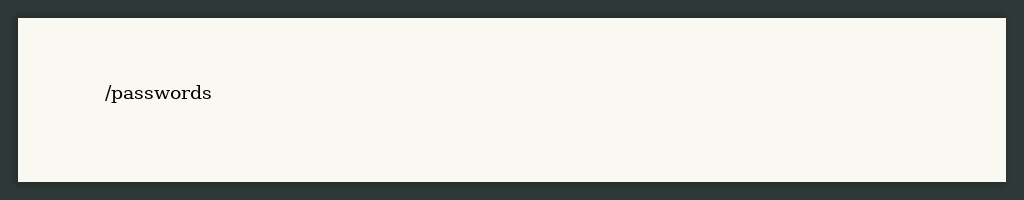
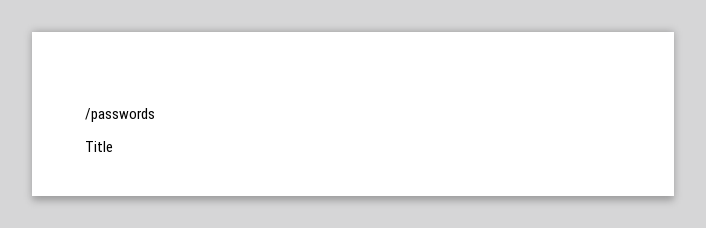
(212, 94) none -> [85,141,113,152] // Title

